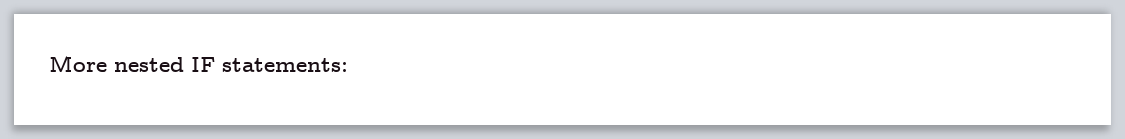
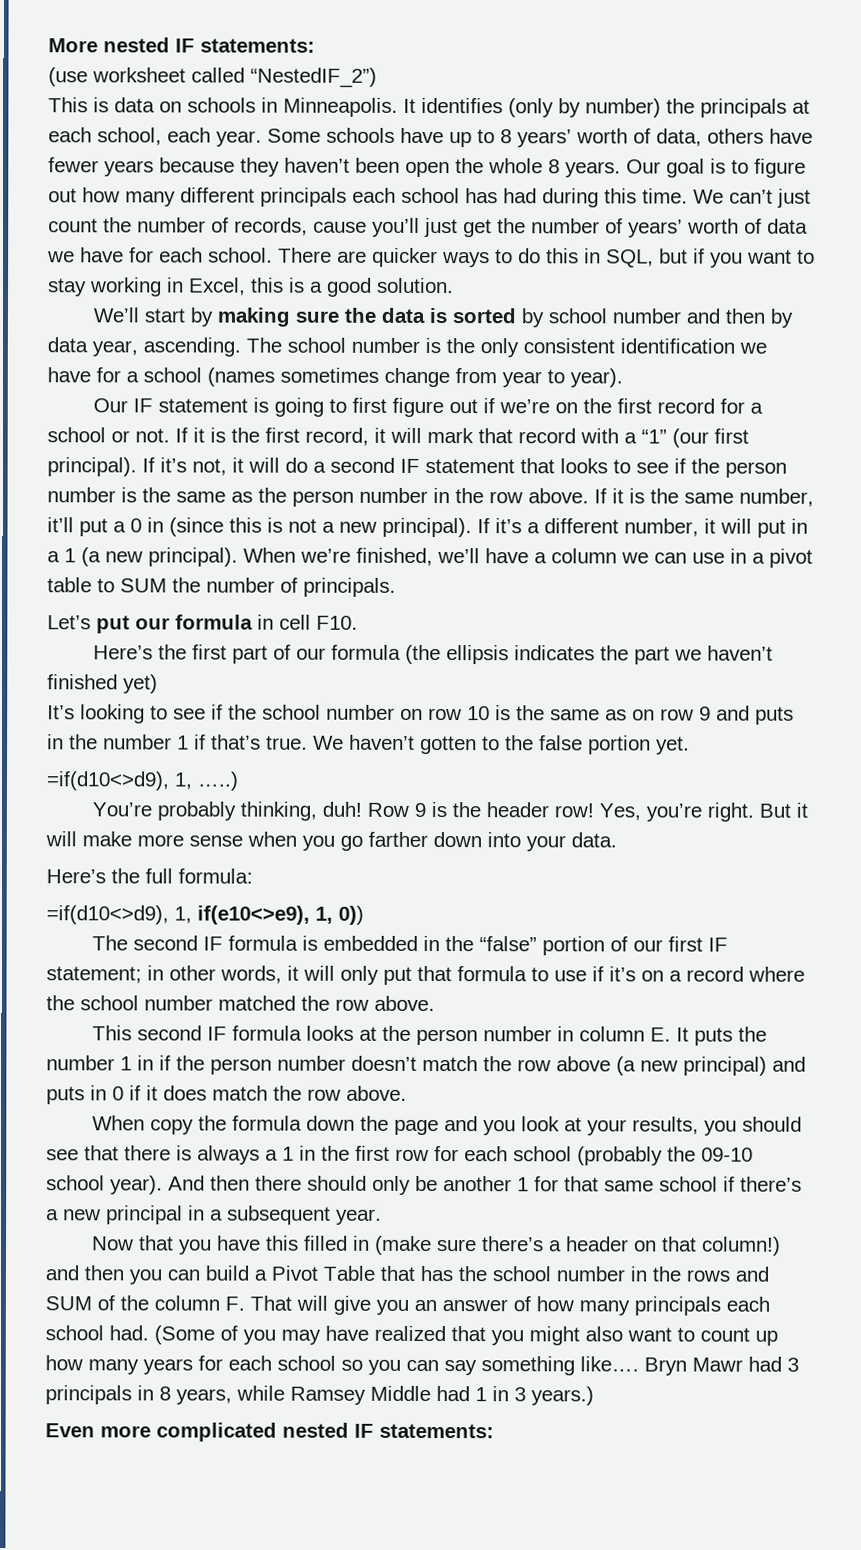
(348, 65) none -> [48,67,377,88] [48,97,810,118] [48,127,813,148] [48,157,806,178] [48,187,811,208] [48,217,808,238] [47,247,815,268] [48,277,454,297] [93,307,794,328] [47,337,767,358] [47,367,623,388] [93,397,764,418] [47,427,749,448] [47,457,787,478] [47,487,814,507] [47,517,808,538] [47,547,813,568] [47,577,396,597] [47,614,358,634] [93,644,774,665] [47,674,158,694] [47,704,794,725] [47,734,690,755] [46,771,239,791] [92,801,809,822] [45,831,617,852] [46,868,253,884] [46,905,364,925] [92,935,729,956] [46,965,805,985] [46,995,435,1012] [92,1025,768,1046] [46,1055,806,1076] [46,1085,407,1105] [92,1115,803,1136] [46,1145,753,1166] [46,1175,802,1195] [46,1205,382,1225] [92,1235,782,1256] [45,1265,769,1285] [45,1295,770,1316] [45,1325,778,1346] [45,1355,799,1376] [45,1385,594,1406] [45,1422,494,1442] // (use worksheet called “NestedIF_2”) // This is data on schools in Minneapolis. It identifies (only by number) the principals at each school, each year. Some schools have up to 8 years’ worth of data, others have fewer years because they haven’t been open the whole 8 years. Our goal is to figure out how many different principals each school has had during this time. We can’t just count the number of records, cause you’ll just get the number of years’ worth of data we have for each school. There are quicker ways to do this in SQL, but if you want to stay working in Excel, this is a good solution. // We’ll start by making sure the data is sorted by school number and then by data year, ascending. The school number is the only consistent identification we have for a school (names sometimes change from year to year). // Our IF statement is going to first figure out if we’re on the first record for a school or not. If it is the first record, it will mark that record with a “1” (our first principal). If it’s not, it will do a second IF statement that looks to see if the person number is the same as the person number in the row above. If it is the same number, it’ll put a 0 in (since this is not a new principal). If it’s a different number, it will put in a 1 (a new principal). When we’re finished, we’ll have a column we can use in a pivot table to SUM the number of principals. // Let’s put our formula in cell F10. // Here’s the first part of our formula (the ellipsis indicates the part we haven’t finished yet) // It’s looking to see if the school number on row 10 is the same as on row 9 and puts in the number 1 if that’s true. We haven’t gotten to the false portion yet. // =if(d10<>d9), 1, …..) // You’re probably thinking, duh! Row 9 is the header row! Yes, you’re right. But it will make more sense when you go farther down into your data. // Here’s the full formula: // =if(d10<>d9), 1, if(e10<>e9), 1, 0)) // The second IF formula is embedded in the “false” portion of our first IF statement; in other words, it will only put that formula to use if it’s on a record where the school number matched the row above. // This second IF formula looks at the person number in column E. It puts the number 1 in if the person number doesn’t match the row above (a new principal) and puts in 0 if it does match the row above. // When copy the formula down the page and you look at your results, you should see that there is always a 1 in the first row for each school (probably the 09-10 school year). And then there should only be another 1 for that same school if there’s a new principal in a subsequent year. // Now that you have this filled in (make sure there’s a header on that column!) and then you can build a Pivot Table that has the school number in the rows and SUM of the column F. That will give you an answer of how many principals each school had. (Some of you may have realized that you might also want to count up how many years for each school so you can say something like…. Bryn Mawr had 3 principals in 8 years, while Ramsey Middle had 1 in 3 years.) // Even more complicated nested IF statements:

